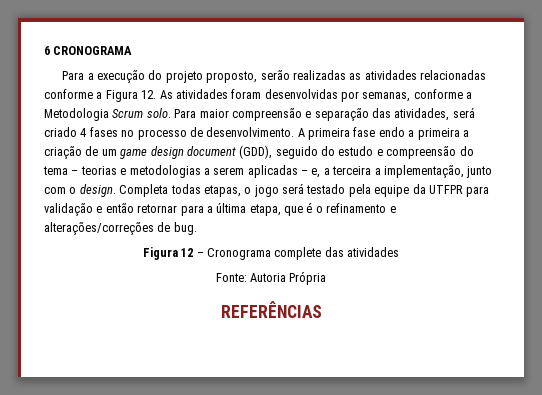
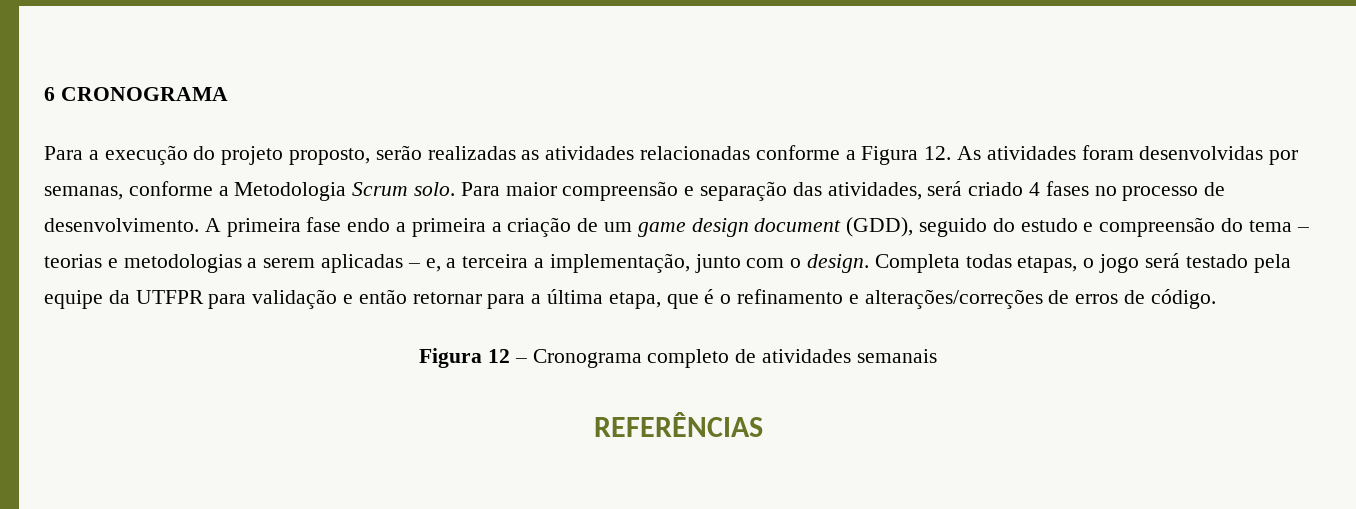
[173,222,197,235] bug. -> [1075,289,1216,309] erros de código.
[274,247,400,260] [215,271,327,285] complete das atividades // Fonte: Autoria Própria -> [647,349,937,368] completo de atividades semanais

